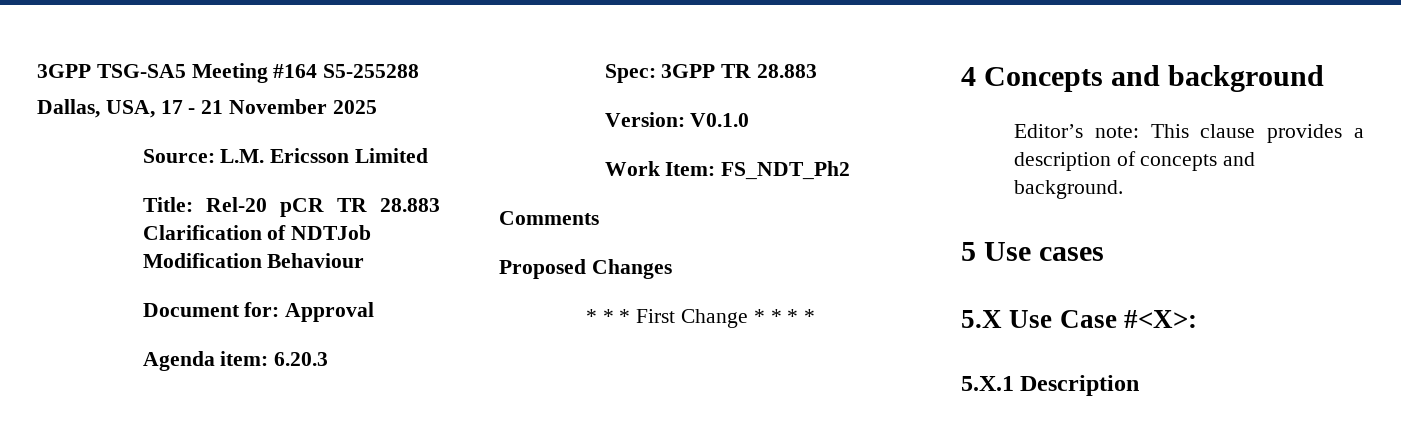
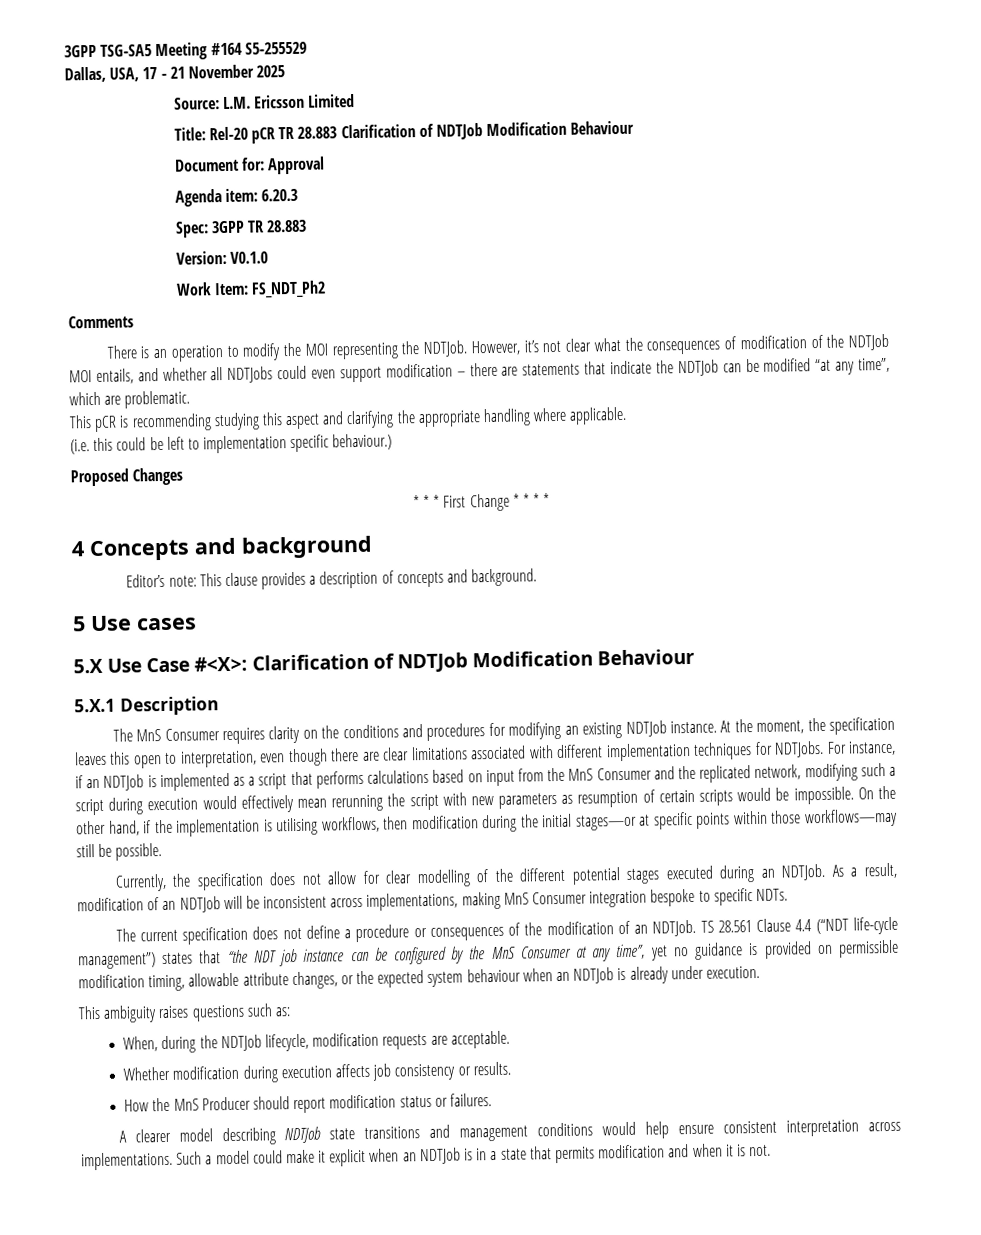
[323,64,420,78] S5-255288 -> [244,41,307,55] S5-255529
(599, 218) none -> [106,333,889,362] [69,357,890,384] [69,390,191,409] [69,406,628,432] [70,433,393,455] // There is an operation to modify the MOI representing the NDTJob. However, it’s not clear what the consequences of modification of the NDTJob MOI entails, and whether all NDTJobs could even support modification – there are statements that indicate the NDTJob can be modified “at any time”, which are problematic. // This pCR is recommending studying this aspect and clarifying the appropriate handling where applicable. // (i.e. this could be left to implementation specific behaviour.)
[961,375,1140,396] // 5.X.1 Description -> [251,648,696,673] [74,696,219,716] [112,716,896,745] [74,740,897,769] [75,763,897,792] [75,785,896,816] [76,808,898,837] [76,843,163,861] [114,862,898,892] [77,888,788,913] [115,916,899,945] [78,939,900,970] [78,965,760,992] [78,1003,291,1023] [123,1030,510,1054] [123,1061,511,1083] [124,1093,492,1114] [118,1119,901,1146] [81,1143,772,1171] Clarification of NDTJob Modification Behaviour // 5.X.1 Description // The MnS Consumer requires clarity on the conditions and procedures for modifying an existing NDTJob instance. At the moment, the specification leaves this open to interpretation, even though there are clear limitations associated with different implementation techniques for NDTJobs. For instance, if an NDTJob is implemented as a script that performs calculations based on input from the MnS Consumer and the replicated network, modifying such a script during execution would effectively mean rerunning the script with new parameters as resumption of certain scripts would be impossible. On the other hand, if the implementation is utilising workflows, then modification during the initial stages—or at specific points within those workflows—may still be possible. // Currently, the specification does not allow for clear modelling of the different potential stages executed during an NDTJob. As a result, modification of an NDTJob will be inconsistent across implementations, making MnS Consumer integration bespoke to specific NDTs. // The current specification does not define a procedure or consequences of the modification of an NDTJob. TS 28.561 Clause 4.4 (“NDT life-cycle management”) states that “the NDT job instance can be configured by the MnS Consumer at any time”, yet no guidance is provided on permissible modification timing, allowable attribute changes, or the expected system behaviour when an NDTJob is already under execution. // This ambiguity raises questions such as: // When, during the NDTJob lifecycle, modification requests are acceptable. // Whether modification during execution affects job consistency or results. // How the MnS Producer should report modification status or failures. // A clearer model describing NDTJob state transitions and management conditions would help ensure consistent interpretation across implementations. Such a model could make it explicit when an NDTJob is in a state that permits modification and when it is not.

